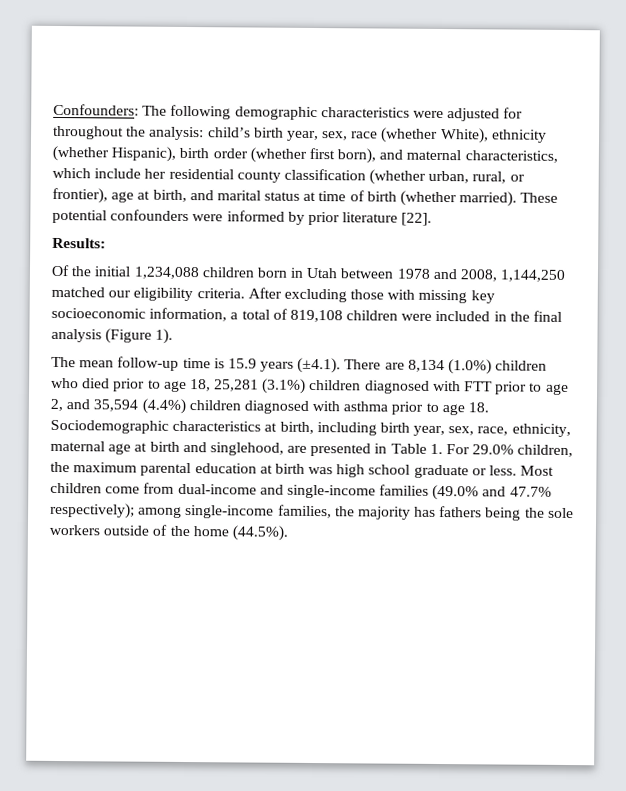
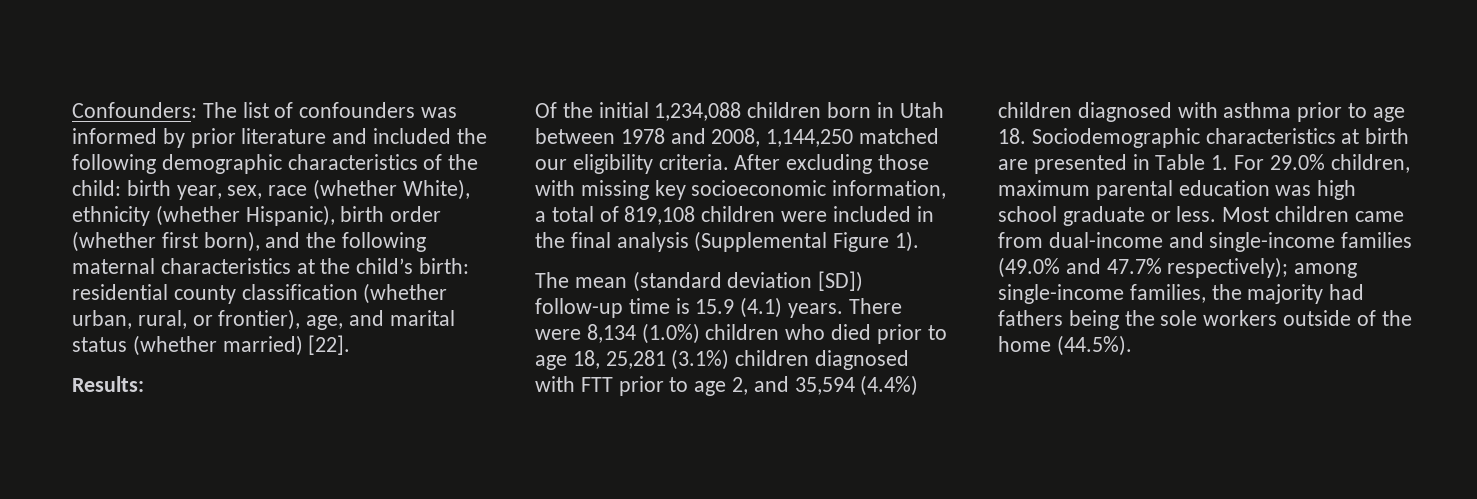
[170,104,524,122] [53,125,251,141] following demographic characteristics were adjusted for throughout the analysis: child’s -> [242,102,458,118] [72,128,487,148] [72,154,479,174] [72,180,121,196] list of confounders was informed by prior literature and included the following demographic characteristics of the child:
[406,149,558,163] [52,167,167,179] maternal characteristics, which include her -> [306,232,427,252] [72,258,470,274] the following maternal characteristics at the child’s birth:
[111,189,559,207] [52,209,399,226] age at birth, and marital status at time of birth (whether married). These potential confounders were informed by prior literature -> [306,310,455,330] [72,335,303,356] age, and marital status (whether married)
[105,328,153,344] (Figure -> [694,231,890,252] (Supplemental Figure
(115, 364) none -> [632,271,864,292] (standard deviation [SD])
[260,357,405,374] years (±4.1). There are -> [740,297,902,318] [535,329,581,340] (4.1) years. There were
[279,421,571,438] [50,440,284,456] birth, including birth year, sex, race, ethnicity, maternal age at birth and singlehood, -> [1365,128,1410,144] birth
[50,461,70,473] the -> (1410, 163) none
[259,463,305,474] at birth -> (1270, 188) none
[105,486,141,494] come -> [1354,211,1404,222] came
[414,506,437,517] has -> [1329,284,1365,300] had

